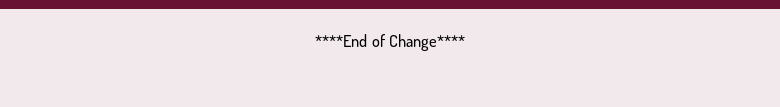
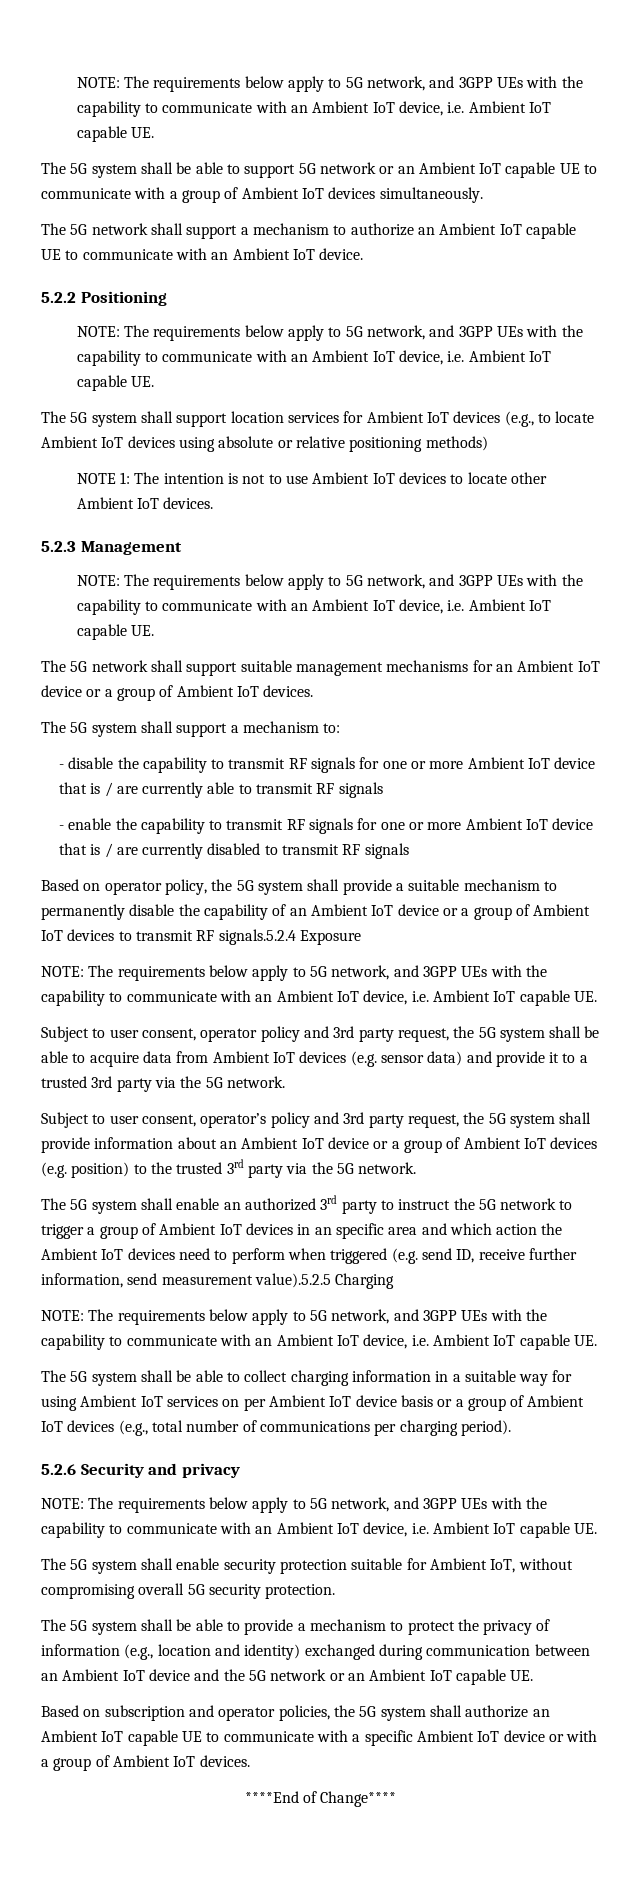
(315, 40) none -> [76,76,583,92] [76,101,551,117] [76,126,155,142] [41,162,598,178] [41,187,483,203] [41,223,576,239] [41,248,364,260] [41,291,167,306] [76,325,583,341] [76,350,551,366] [76,375,155,391] [41,411,595,427] [41,436,488,452] [76,472,547,484] [76,497,214,509] [41,541,182,555] [76,574,583,590] [76,599,551,615] [76,624,155,640] [41,660,600,676] [41,685,314,701] [41,721,341,737] [58,757,596,773] [58,782,383,798] [58,818,594,834] [58,843,409,859] [41,879,557,895] [41,904,591,920] [41,929,361,945] [41,965,547,981] [41,990,597,1006] [41,1026,600,1042] [41,1051,588,1067] [41,1076,285,1092] [41,1112,592,1128] [41,1137,598,1153] [41,1159,417,1178] [41,1195,573,1214] [41,1223,563,1239] [41,1248,577,1264] [41,1273,395,1289] [41,1309,547,1325] [41,1334,597,1350] [41,1370,573,1386] [41,1395,585,1411] [41,1420,511,1436] [41,1463,240,1478] [41,1497,547,1513] [41,1522,597,1538] [41,1558,573,1574] [41,1583,336,1599] [41,1619,551,1635] [41,1644,590,1660] [41,1669,534,1685] [41,1705,550,1721] [41,1730,598,1746] [41,1755,250,1771] NOTE: The requirements below apply to 5G network, and 3GPP UEs with the capability to communicate with an Ambient IoT device, i.e. Ambient IoT capable UE. // The 5G system shall be able to support 5G network or an Ambient IoT capable UE to communicate with a group of Ambient IoT devices simultaneously. // The 5G network shall support a mechanism to authorize an Ambient IoT capable UE to communicate with an Ambient IoT device. // 5.2.2 Positioning // NOTE: The requirements below apply to 5G network, and 3GPP UEs with the capability to communicate with an Ambient IoT device, i.e. Ambient IoT capable UE. // The 5G system shall support location services for Ambient IoT devices (e.g., to locate Ambient IoT devices using absolute or relative positioning methods) // NOTE 1: The intention is not to use Ambient IoT devices to locate other Ambient IoT devices. // 5.2.3 Management // NOTE: The requirements below apply to 5G network, and 3GPP UEs with the capability to communicate with an Ambient IoT device, i.e. Ambient IoT capable UE. // The 5G network shall support suitable management mechanisms for an Ambient IoT device or a group of Ambient IoT devices. // The 5G system shall support a mechanism to: // - disable the capability to transmit RF signals for one or more Ambient IoT device that is / are currently able to transmit RF signals // - enable the capability to transmit RF signals for one or more Ambient IoT device that is / are currently disabled to transmit RF signals // Based on operator policy, the 5G system shall provide a suitable mechanism to permanently disable the capability of an Ambient IoT device or a group of Ambient IoT devices to transmit RF signals.5.2.4 Exposure // NOTE: The requirements below apply to 5G network, and 3GPP UEs with the capability to communicate with an Ambient IoT device, i.e. Ambient IoT capable UE. // Subject to user consent, operator policy and 3rd party request, the 5G system shall be able to acquire data from Ambient IoT devices (e.g. sensor data) and provide it to a trusted 3rd party via the 5G network. // Subject to user consent, operator’s policy and 3rd party request, the 5G system shall provide information about an Ambient IoT device or a group of Ambient IoT devices (e.g. position) to the trusted 3rd party via the 5G network. // The 5G system shall enable an authorized 3rd party to instruct the 5G network to trigger a group of Ambient IoT devices in an specific area and which action the Ambient IoT devices need to perform when triggered (e.g. send ID, receive further information, send measurement value).5.2.5 Charging // NOTE: The requirements below apply to 5G network, and 3GPP UEs with the capability to communicate with an Ambient IoT device, i.e. Ambient IoT capable UE. // The 5G system shall be able to collect charging information in a suitable way for using Ambient IoT services on per Ambient IoT device basis or a group of Ambient IoT devices (e.g., total number of communications per charging period). // 5.2.6 Security and privacy // NOTE: The requirements below apply to 5G network, and 3GPP UEs with the capability to communicate with an Ambient IoT device, i.e. Ambient IoT capable UE. // The 5G system shall enable security protection suitable for Ambient IoT, without compromising overall 5G security protection. // The 5G system shall be able to provide a mechanism to protect the privacy of information (e.g., location and identity) exchanged during communication between an Ambient IoT device and the 5G network or an Ambient IoT capable UE. // Based on subscription and operator policies, the 5G system shall authorize an Ambient IoT capable UE to communicate with a specific Ambient IoT device or with a group of Ambient IoT devices. //

